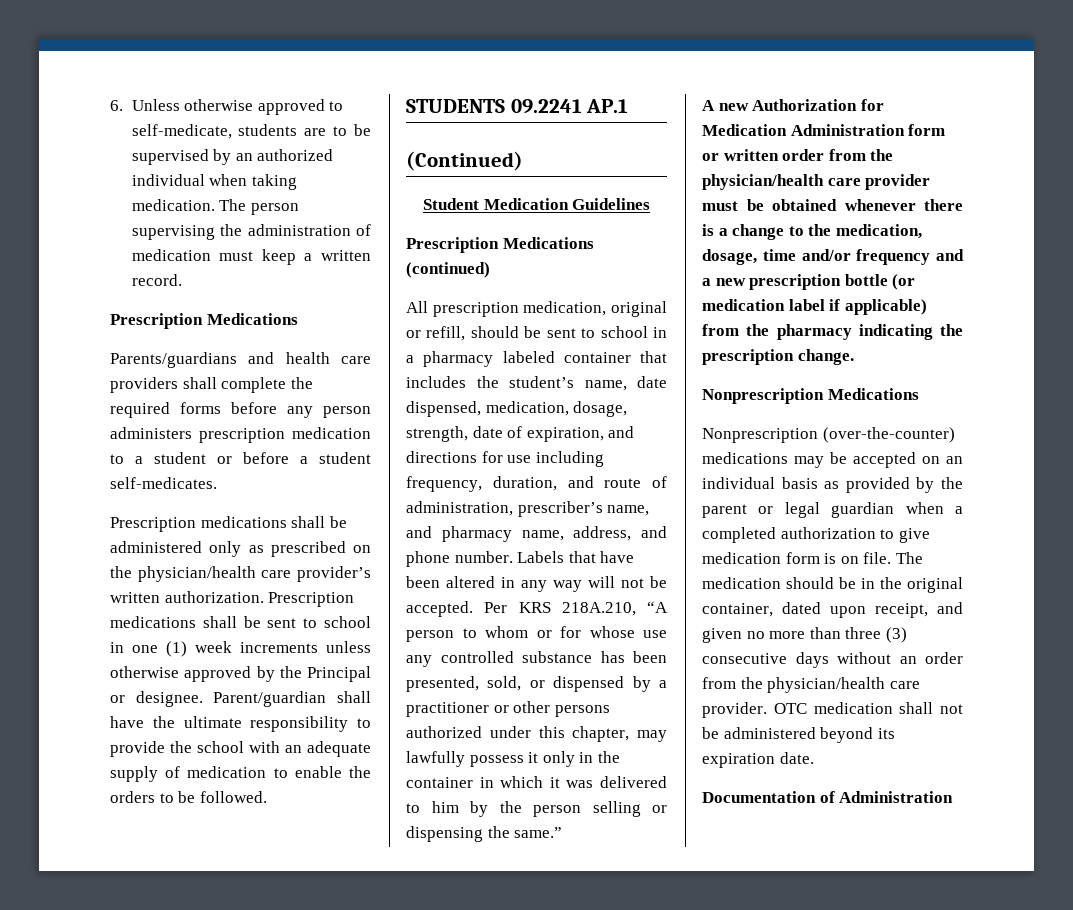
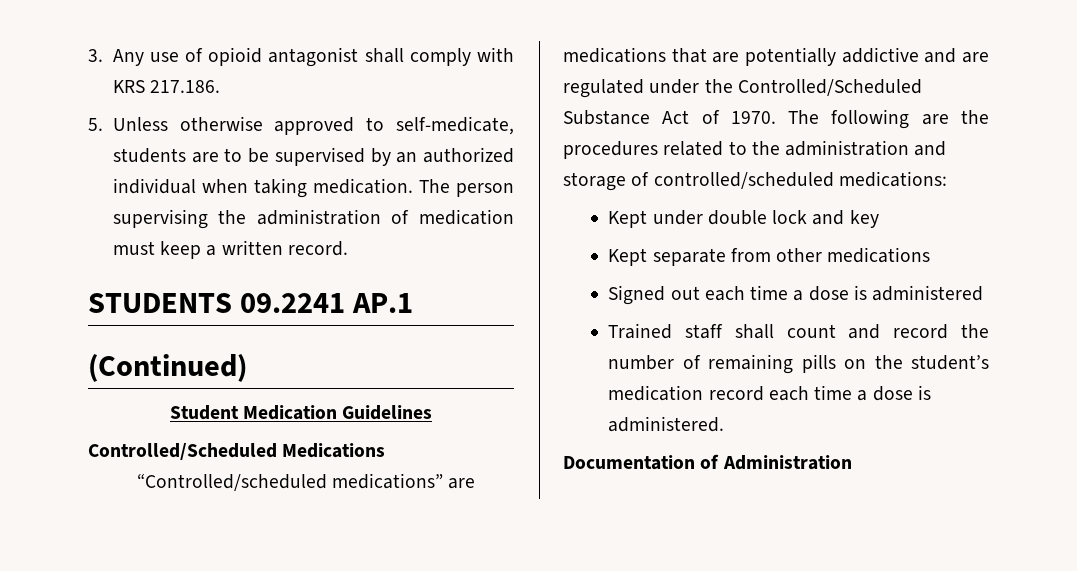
[110,100,123,111] 6. -> [88,47,514,67] [112,80,221,93] [88,118,103,131] 3. Any use of opioid antagonist shall comply with KRS 217.186. // 5.
[110,313,298,329] [110,352,371,368] [110,377,313,393] [110,402,371,418] [110,427,371,443] [110,452,371,464] [110,477,217,489] [110,516,347,532] [110,541,371,557] [110,566,372,582] [110,591,355,607] [110,616,371,628] [110,641,371,657] [110,666,371,682] [110,691,371,707] [110,716,371,732] [110,741,371,757] [110,766,371,782] [110,791,267,803] // Prescription Medications // Parents/guardians and health care providers shall complete the required forms before any person administers prescription medication to a student or before a student self-medicates. // Prescription medications shall be administered only as prescribed on the physician/health care provider’s written authorization. Prescription medications shall be sent to school in one (1) week increments unless otherwise approved by the Principal or designee. Parent/guardian shall have the ultimate responsibility to provide the school with an adequate supply of medication to enable the orders to be followed. -> (348, 248) none
[406,237,594,253] [406,262,490,278] [406,301,667,317] [406,326,667,341] [406,351,667,367] [406,376,667,391] [406,401,628,417] [406,426,635,442] [406,451,604,467] [406,476,667,492] [406,501,650,517] [406,526,667,542] [406,551,635,567] [406,576,667,592] [406,601,668,617] [406,626,667,642] [406,651,667,667] [406,676,667,692] [406,701,610,717] [406,726,667,742] [406,751,620,767] [406,776,667,788] [406,801,667,817] [406,826,563,842] [702,99,884,111] [702,124,946,136] [702,149,894,161] [702,174,931,190] [702,199,963,211] [702,224,922,240] [702,249,964,265] [702,274,916,290] [702,299,927,315] [702,324,963,340] [702,349,854,365] [702,388,919,404] [702,427,955,443] [702,452,963,468] [702,477,963,493] [702,502,963,518] [702,527,930,543] [702,552,923,564] [702,577,963,593] [702,602,963,618] [702,627,907,643] [702,652,963,668] [702,677,920,693] [702,702,963,718] [702,727,895,743] [702,752,814,768] Prescription Medications (continued) // All prescription medication, original or refill, should be sent to school in a pharmacy labeled container that includes the student’s name, date dispensed, medication, dosage, strength, date of expiration, and directions for use including frequency, duration, and route of administration, prescriber’s name, and pharmacy name, address, and phone number. Labels that have been altered in any way will not be accepted. Per KRS 218A.210, “A person to whom or for whose use any controlled substance has been presented, sold, or dispensed by a practitioner or other persons authorized under this chapter, may lawfully possess it only in the container in which it was delivered to him by the person selling or dispensing the same.” // A new Authorization for Medication Administration form or written order from the physician/health care provider must be obtained whenever there is a change to the medication, dosage, time and/or frequency and a new prescription bottle (or medication label if applicable) from the pharmacy indicating the prescription change. // Nonprescription Medications // Nonprescription (over-the-counter) medications may be accepted on an individual basis as provided by the parent or legal guardian when a completed authorization to give medication form is on file. The medication should be in the original container, dated upon receipt, and given no more than three (3) consecutive days without an order from the physician/health care provider. OTC medication shall not be administered beyond its expiration date. -> [88,443,386,460] [136,473,476,491] [563,47,989,66] [563,79,922,98] [563,109,989,129] [563,140,947,159] [563,171,947,191] [608,210,879,228] [608,247,931,266] [608,285,984,305] [608,323,989,339] [608,354,989,374] [608,385,932,401] [608,416,725,432] Controlled/Scheduled Medications // “Controlled/scheduled medications” are medications that are potentially addictive and are regulated under the Controlled/Scheduled Substance Act of 1970. The following are the procedures related to the administration and storage of controlled/scheduled medications: // Kept under double lock and key // Kept separate from other medications // Signed out each time a dose is administered // Trained staff shall count and record the number of remaining pills on the student’s medication record each time a dose is administered.

